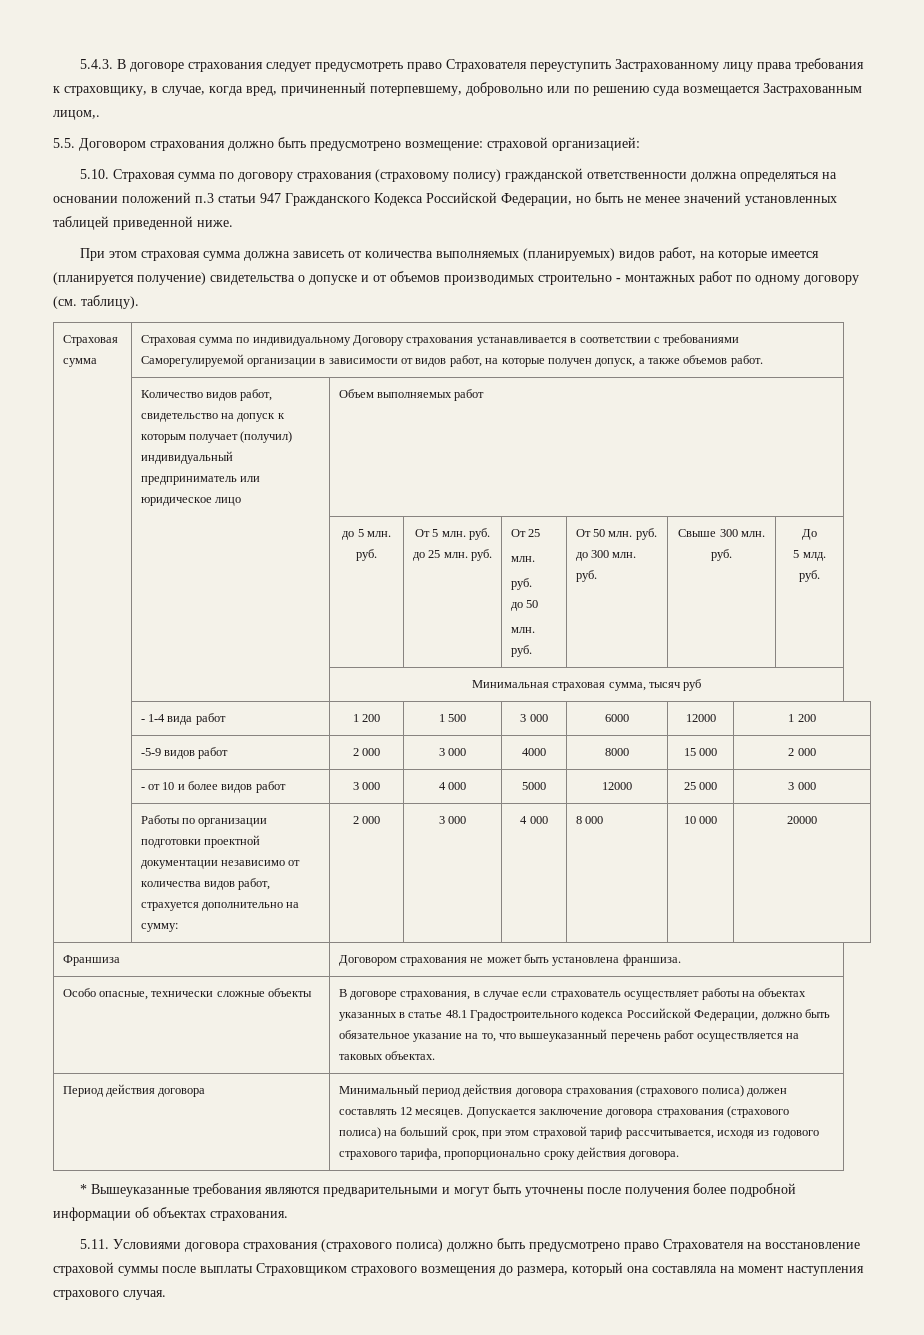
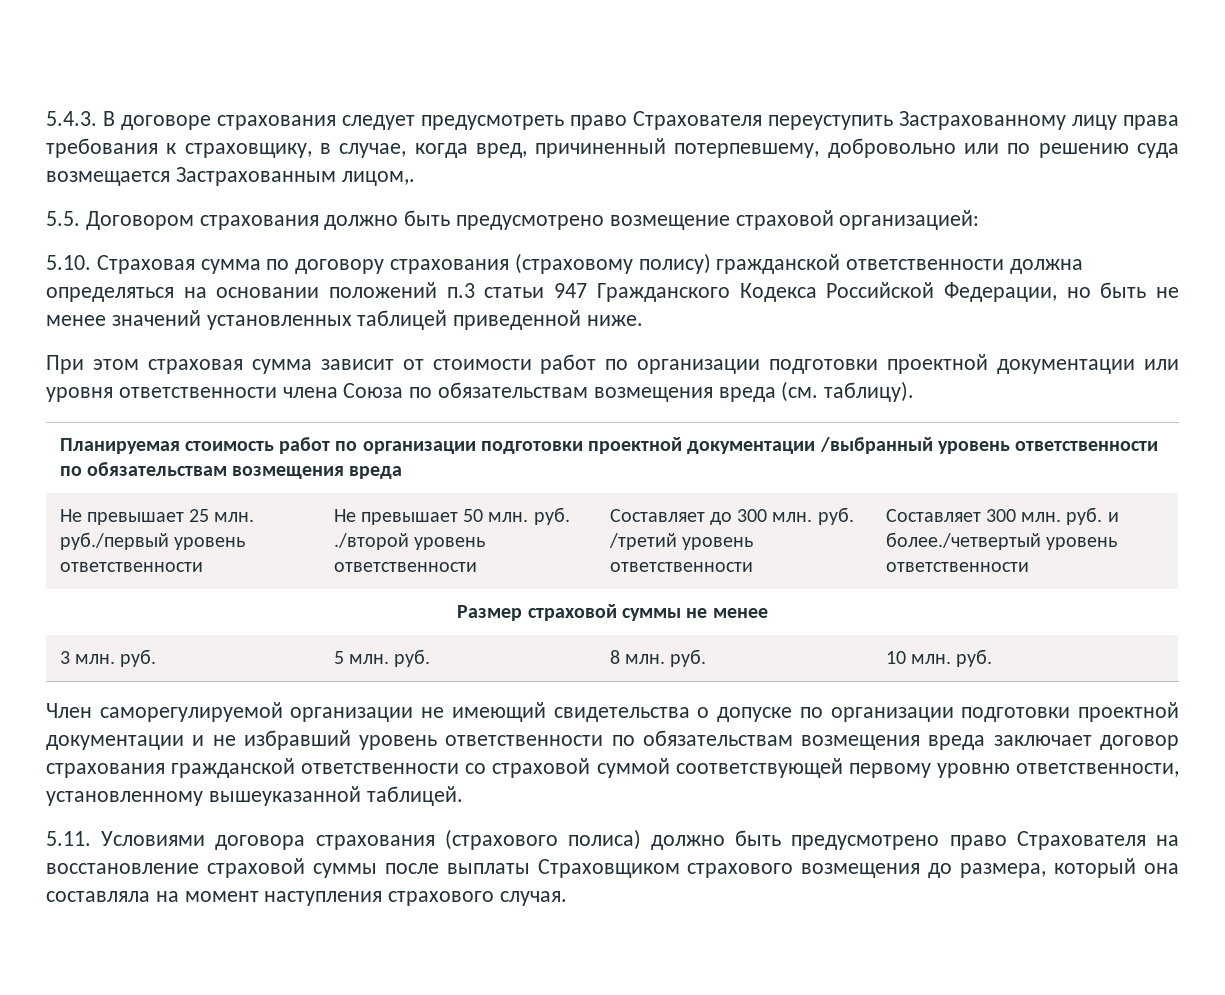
[405,141,483,151] возмещение: -> [609,215,730,230] возмещение
[243,247,819,261] [53,271,859,285] [53,295,139,309] [62,335,118,346] [62,358,97,367] [140,334,740,346] [140,354,763,367] [140,389,273,401] [140,413,285,422] [140,431,293,443] [140,451,233,464] [140,476,260,485] [140,497,241,506] [338,389,485,401] [342,529,391,540] [356,549,377,561] [414,528,491,540] [412,549,493,561] [510,529,540,537] [510,556,535,562] [510,578,532,590] [510,600,538,611] [510,627,535,633] [510,645,532,657] [575,528,657,540] [575,550,637,561] [575,570,597,582] [678,529,765,537] [711,549,732,561] [802,529,817,540] [793,550,826,561] [799,570,820,582] [471,679,702,691] [140,713,226,725] [352,714,381,722] [438,714,467,722] [520,714,548,722] [605,714,629,722] [685,714,716,722] [788,714,816,722] [140,747,229,759] [352,748,381,756] [438,748,467,756] [522,748,546,756] [605,748,629,756] [683,748,718,756] [788,748,816,756] [140,781,286,793] [352,782,381,790] [438,782,467,790] [522,782,546,790] [602,782,632,790] [683,782,718,790] [788,782,816,790] [140,815,268,827] [140,835,260,848] [140,860,301,869] [140,878,271,890] [140,902,300,911] [140,923,178,932] [352,816,381,824] [438,816,467,824] [520,816,548,824] должна зависеть от количества выполняемых (планируемых) видов работ, на которые имеется (планируется получение) свидетельства о допуске и от объемов производимых строительно - монтажных работ по одному договору (см. таблицу). // Страховая сумма | Страховая сумма по индивидуальному Договору страхования устанавливается в соответствии с требованиями Саморегулируемой организации в зависимости от видов работ, на которые получен допуск, а также объемов работ. // | Количество видов работ, свидетельство на допуск к которым получает (получил) индивидуальный предприниматель или юридическое лицо | Объем выполняемых работ // | | до 5 млн. руб. | От 5 млн. руб. до 25 млн. руб. | От 25 // млн. // руб. // до 50 // млн. руб. | От 50 млн. руб. до 300 млн. руб. | Свыше 300 млн. руб. | До // 5 млд. руб. // | | Минимальная страховая сумма, тысяч руб // | - 1-4 вида работ | 1 200 | 1 500 | 3 000 | 6000 | 12000 | 1 200 // | -5-9 видов работ | 2 000 | 3 000 | 4000 | 8000 | 15 000 | 2 000 // | - от 10 и более видов работ | 3 000 | 4 000 | 5000 | 12000 | 25 000 | 3 000 // | Работы по организации подготовки проектной документации независимо от количества видов работ, страхуется дополнительно на сумму: | 2 000 | 3 000 | 4 000 -> [320,354,1179,374] [46,381,915,402] [59,437,1159,454] [59,462,403,479] [59,509,255,525] [59,532,245,550] [59,562,203,572] [333,507,570,525] [333,533,485,550] [333,562,477,572] [609,507,854,525] [608,533,753,550] [609,562,753,572] [885,507,1119,525] [885,532,1117,550] [885,562,1029,572] [457,604,768,621] [59,649,157,667] [333,649,431,667] зависит от стоимости работ по организации подготовки проектной документации или уровня ответственности члена Союза по обязательствам возмещения вреда (см. таблицу). // Планируемая стоимость работ по организации подготовки проектной документации /выбранный уровень ответственности по обязательствам возмещения вреда // Не превышает 25 млн. руб./первый уровень ответственности | Не превышает 50 млн. руб. ./второй уровень ответственности | Составляет до 300 млн. руб. /третий уровень ответственности | Составляет 300 млн. руб. и более./четвертый уровень ответственности // Размер страховой суммы не менее // 3 млн. руб. | 5 млн. руб.
[584,816,603,824] [683,816,718,824] [787,816,817,824] [62,955,120,966] [338,954,681,966] [62,988,313,1000] [338,988,807,1000] [338,1008,830,1021] [338,1029,799,1042] [338,1051,435,1060] [62,1084,206,1097] [338,1084,788,1097] [338,1106,790,1118] [338,1126,819,1139] [338,1147,680,1160] [79,1183,796,1197] [53,1207,288,1221] 000 | 10 000 | 20000 // Франшиза | Договором страхования не может быть установлена франшиза. // Особо опасные, технически сложные объекты | В договоре страхования, в случае если страхователь осуществляет работы на объектах указанных в статье 48.1 Градостроительного кодекса Российской Федерации, должно быть обязательное указание на то, что вышеуказанный перечень работ осуществляется на таковых объектах. // Период действия договора | Минимальный период действия договора страхования (страхового полиса) должен составлять 12 месяцев. Допускается заключение договора страхования (страхового полиса) на больший срок, при этом страховой тариф рассчитывается, исходя из годового страхового тарифа, пропорционально сроку действия договора. // * Вышеуказанные требования являются предварительными и могут быть уточнены после получения более подробной информации об объектах страхования. -> [624,649,707,667] [885,649,993,667] [46,702,1180,722] [46,730,1179,750] [46,758,1179,778] [46,786,463,806] млн. руб. | 10 млн. руб. // Член саморегулируемой организации не имеющий свидетельства о допуске по организации подготовки проектной документации и не избравший уровень ответственности по обязательствам возмещения вреда заключает договор страхования гражданской ответственности со страховой суммой соответствующей первому уровню ответственности, установленному вышеуказанной таблицей.

